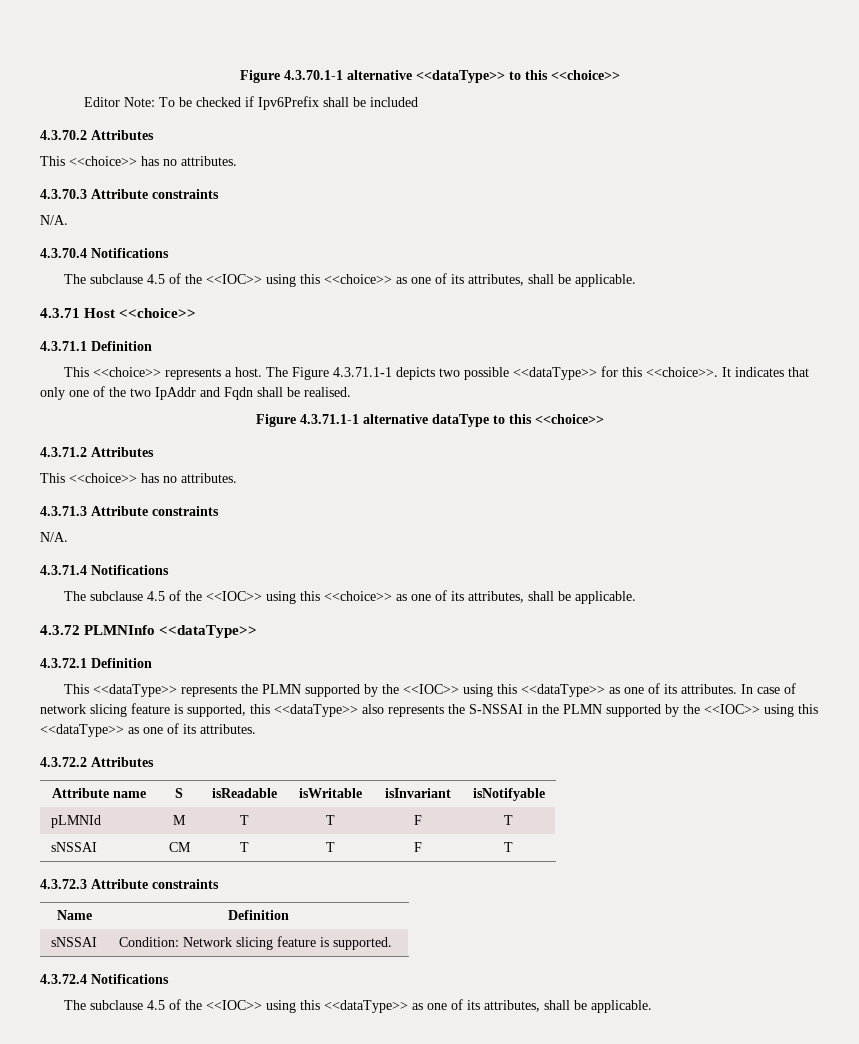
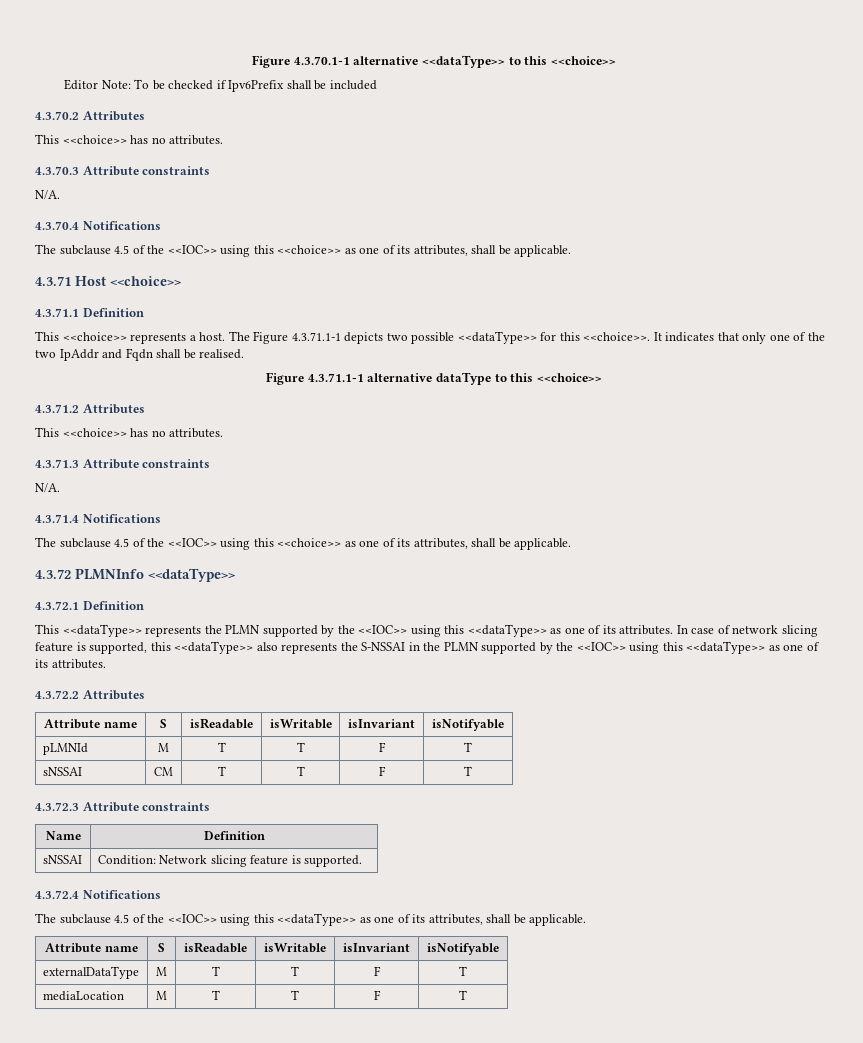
(653, 1006) none -> [45,943,138,953] [158,943,165,952] [184,942,247,953] [264,943,326,953] [343,943,410,952] [427,943,499,955] [42,966,139,979] [156,967,167,976] [211,966,220,976] [291,966,299,976] [373,966,381,976] [459,966,467,976] [42,991,124,1001] [156,991,167,1000] [211,990,220,1000] [291,990,299,1000] [373,990,381,1000] [459,990,467,1000] // Attribute name | S | isReadable | isWritable | isInvariant | isNotifyable // externalDataType | M | T | T | F | T // mediaLocation | M | T | T | F | T

